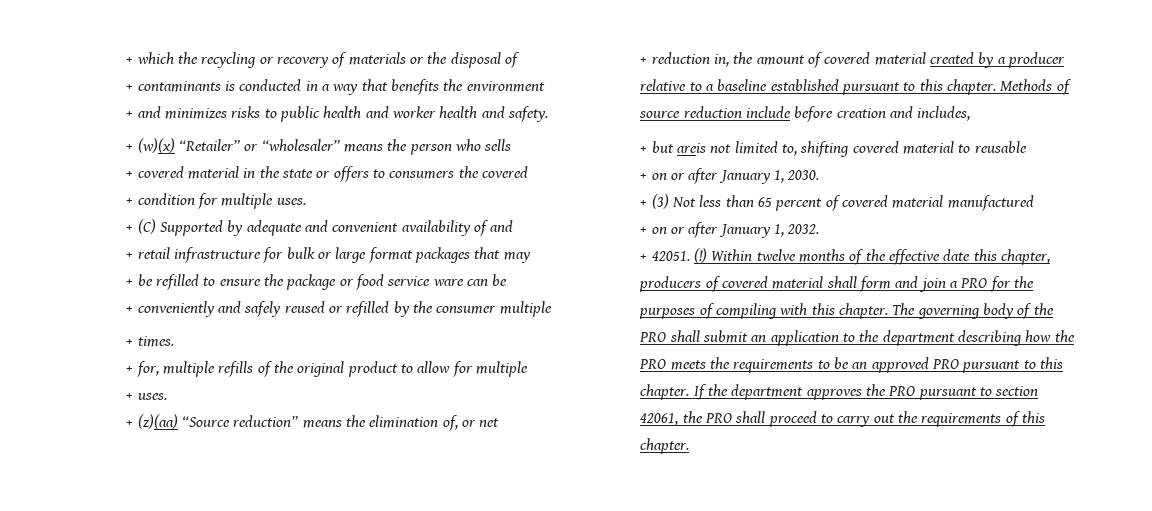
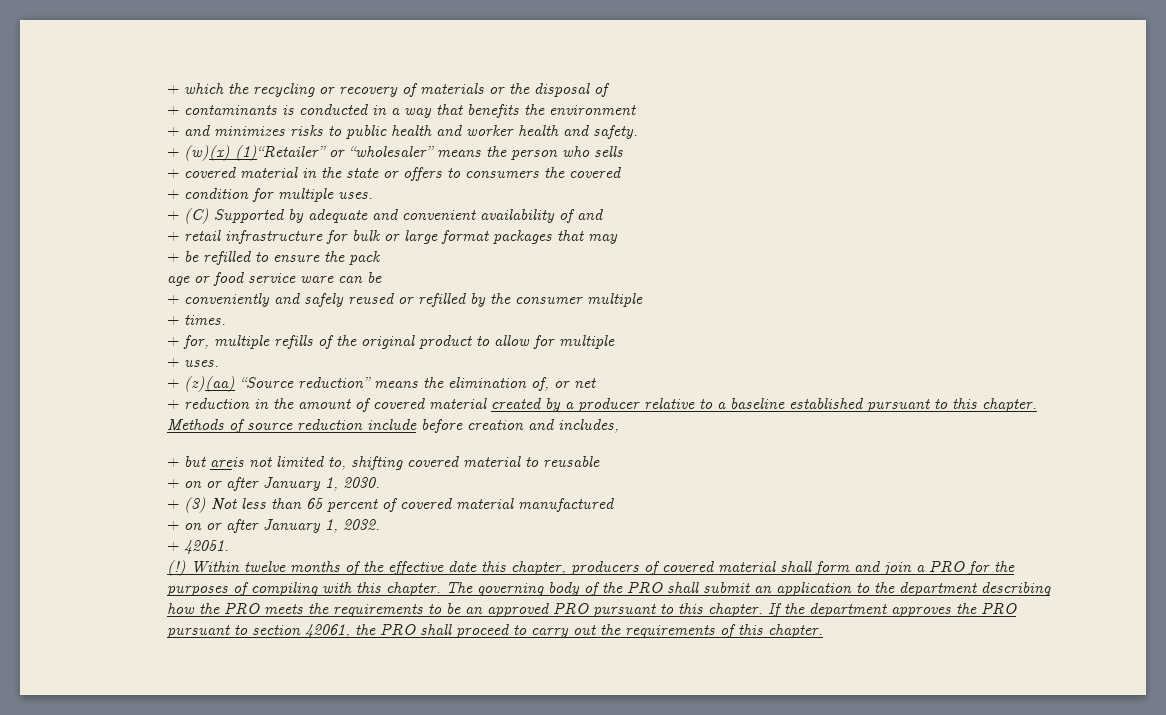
[179,139,241,151] “Retailer” -> [234,145,326,161] (1)“Retailer”
[286,274,337,290] package -> [348,251,381,265] [166,276,190,286] pack // age
[714,54,730,67] in, -> [253,399,269,409] in
(690, 256) none -> (229, 547) //

